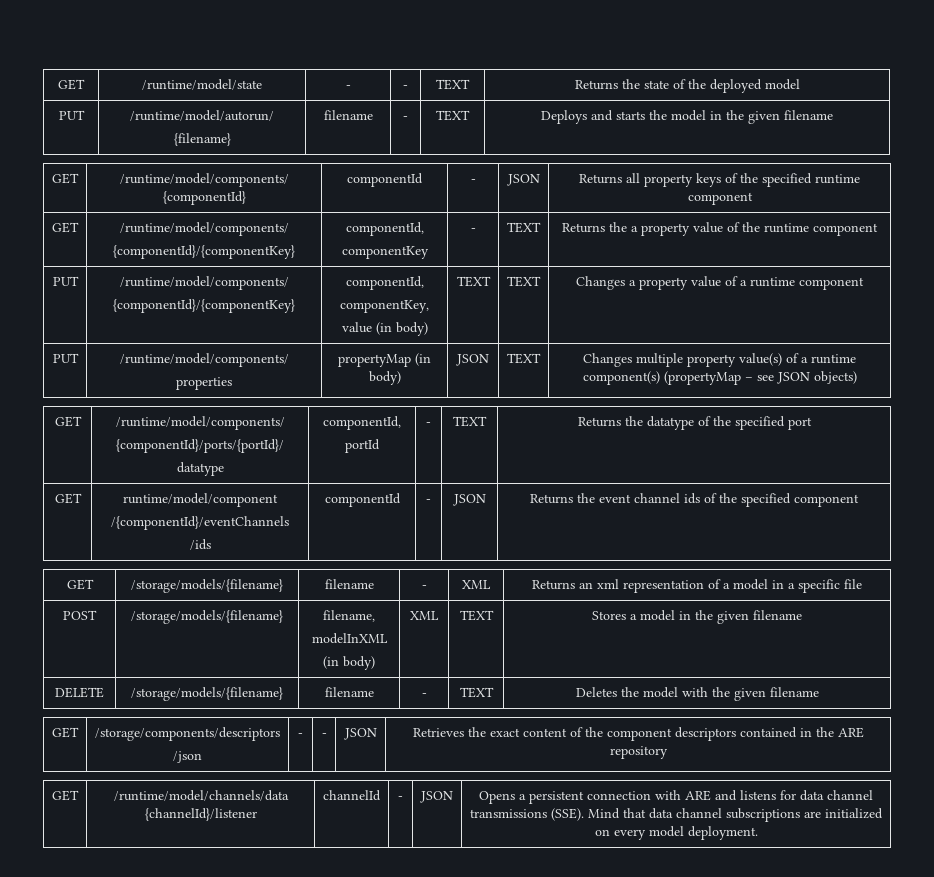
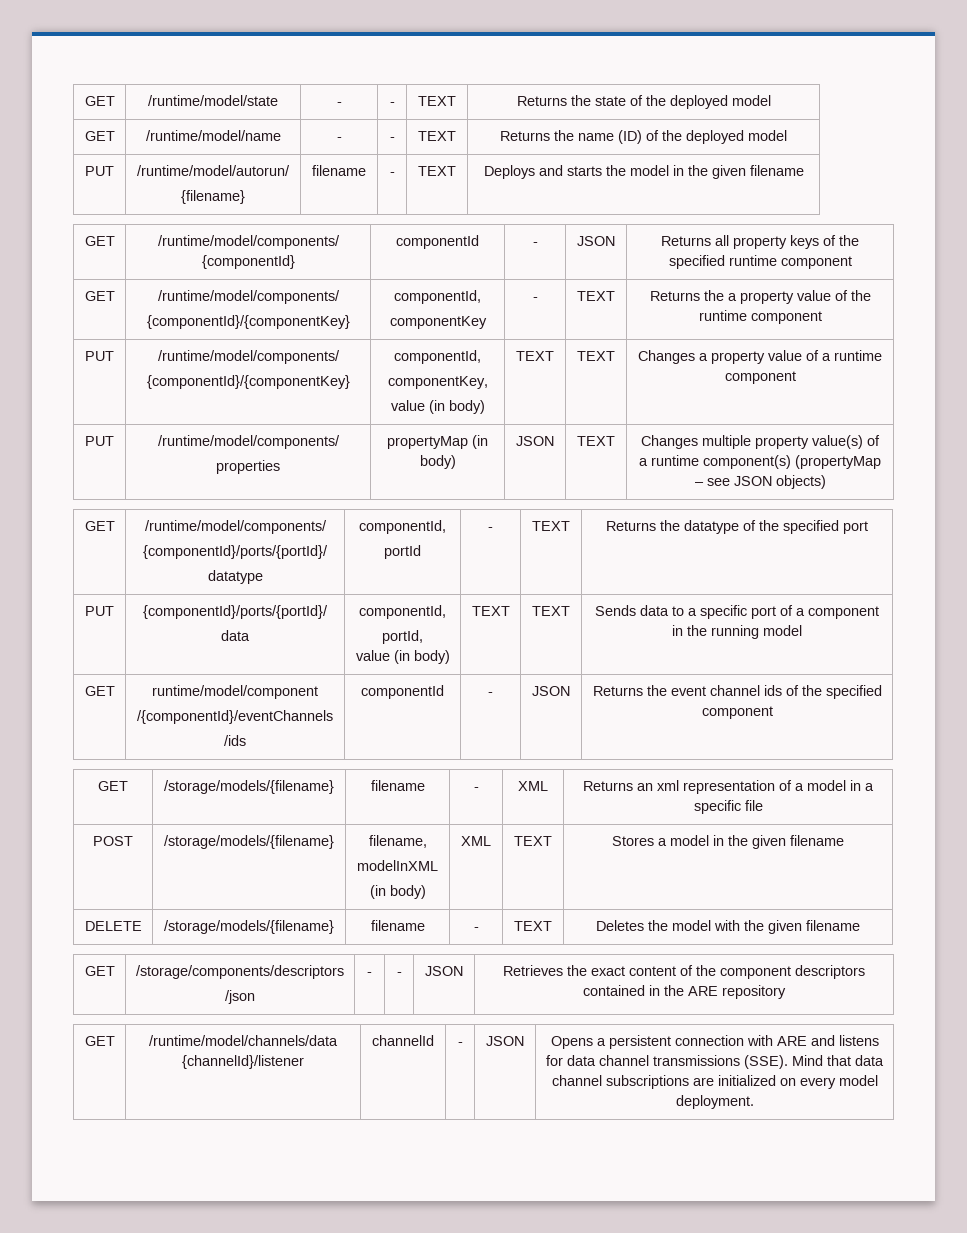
(800, 84) none -> [84,131,115,141] [145,130,281,141] [336,137,342,141] [389,137,395,141] [418,131,456,141] [500,130,787,144] // GET | /runtime/model/name | - | - | TEXT | Returns the name (ID) of the deployed model
(812, 423) none -> [85,606,114,616] [143,605,328,619] [221,630,250,641] [359,605,446,619] [382,630,423,644] [355,650,450,664] [471,606,510,616] [532,606,570,616] [595,605,879,619] [672,625,802,639] // PUT | {componentId}/ports/{portId}/ // data | componentId, // portId, // value (in body) | TEXT | TEXT | Sends data to a specific port of a component in the running model

